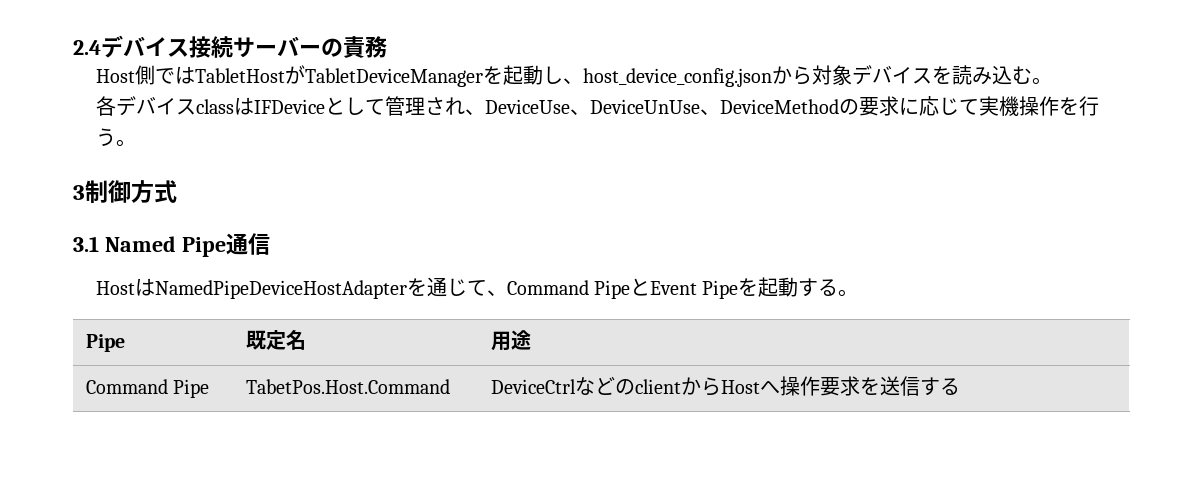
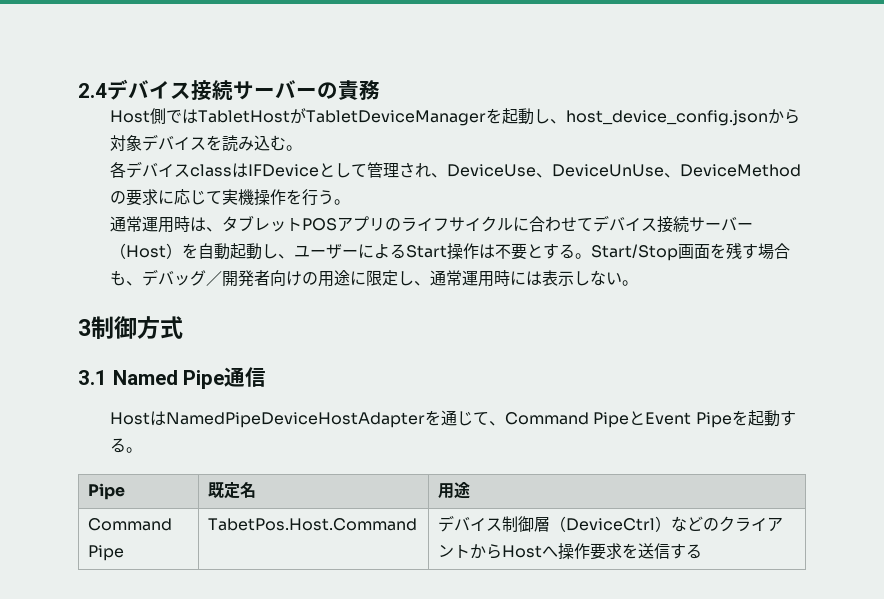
(136, 143) none -> [109,215,753,233] [109,243,790,261] [109,269,638,287] // 通常運用時は、タブレットPOSアプリのライフサイクルに合わせてデバイス接続サーバー（Host）を自動起動し、ユーザーによるStart操作は不要とする。Start/Stop画面を残す場合も、デバッグ／開発者向けの用途に限定し、通常運用時には表示しない。
[490,376,681,395] DeviceCtrlなどのclient -> [438,515,784,532] [438,545,471,558] デバイス制御層（DeviceCtrl）などのクライアント

